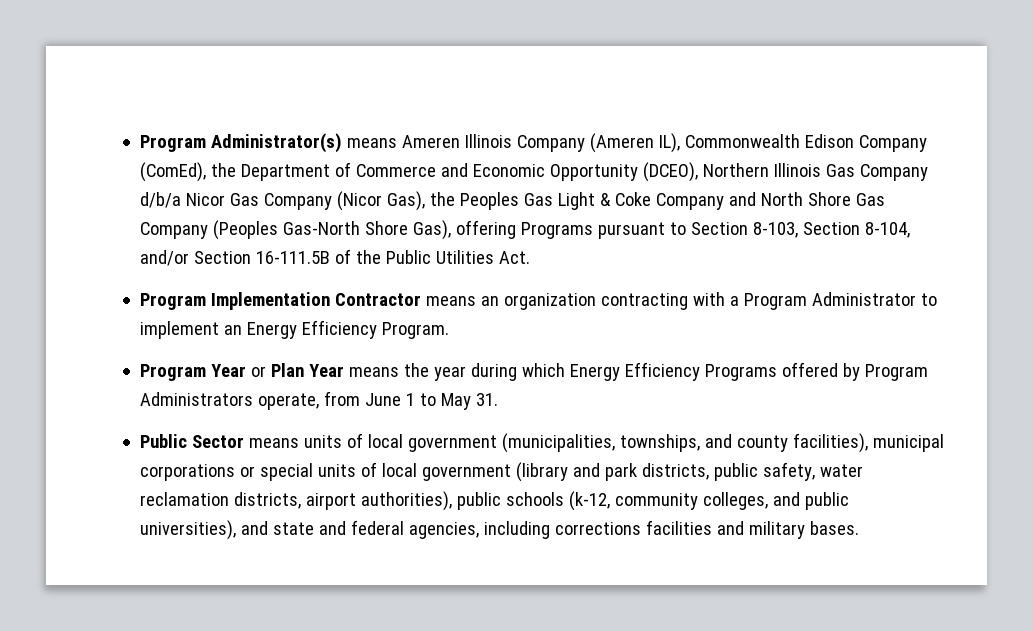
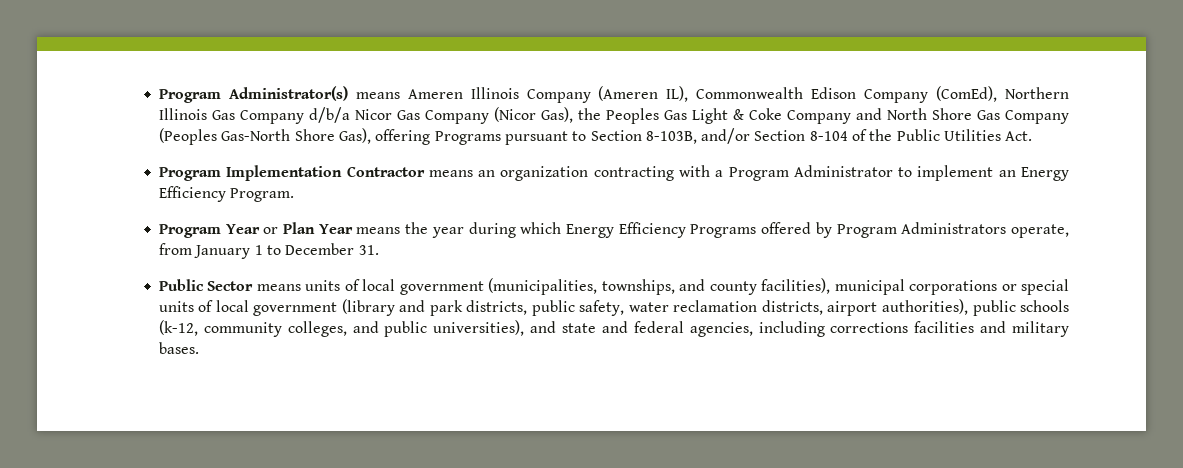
[210,162,698,182] the Department of Commerce and Economic Opportunity (DCEO), -> (998, 94) none
[752,222,910,238] 8-103, Section 8-104, -> [645,131,697,144] 8-103B,
[255,251,330,264] 16-111.5B -> [809,131,848,141] 8-104
[364,393,401,406] June -> [194,245,251,259] January
[440,393,471,410] May -> [285,243,355,255] December

